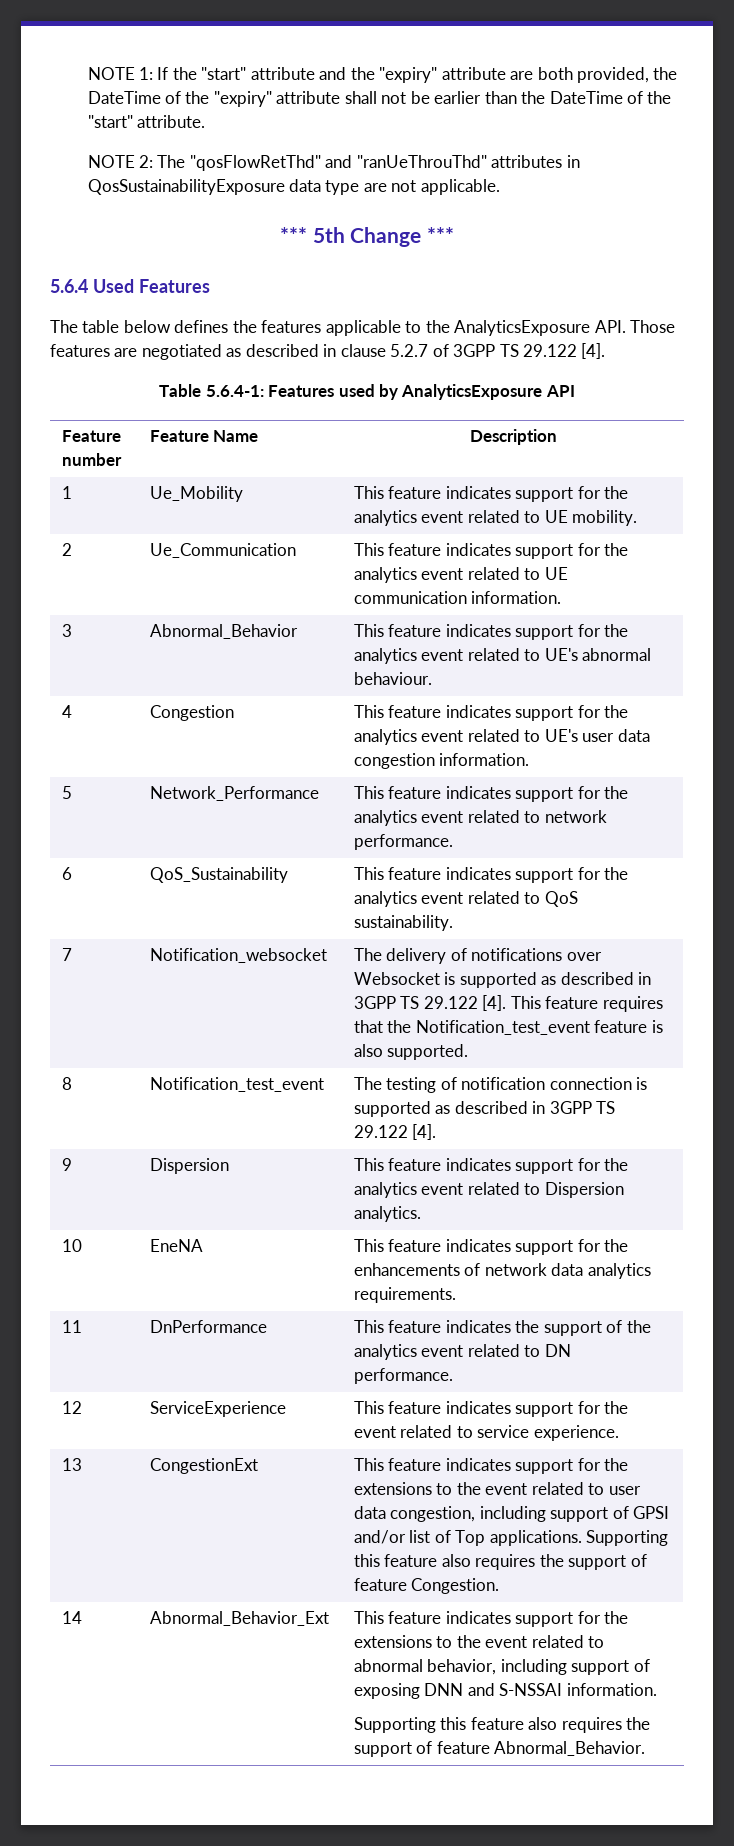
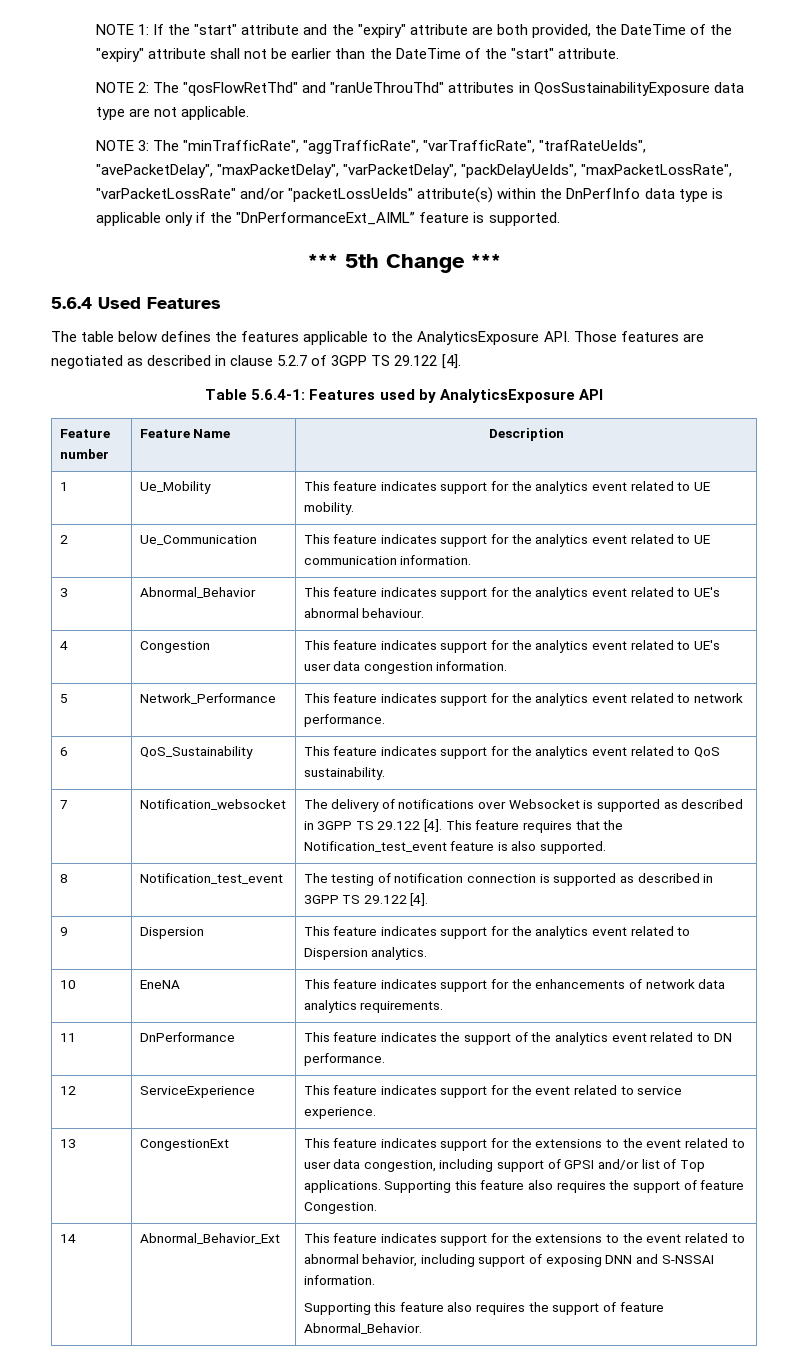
(500, 187) none -> [96,140,647,154] [96,164,733,178] [96,187,723,203] [96,212,560,226] // NOTE 3: The "minTrafficRate", "aggTrafficRate", "varTrafficRate", "trafRateUeIds", "avePacketDelay", "maxPacketDelay", "varPacketDelay", "packDelayUeIds", "maxPacketLossRate", "varPacketLossRate" and/or "packetLossUeIds" attribute(s) within the DnPerfInfo data type is applicable only if the "DnPerformanceExt_AIML” feature is supported.

